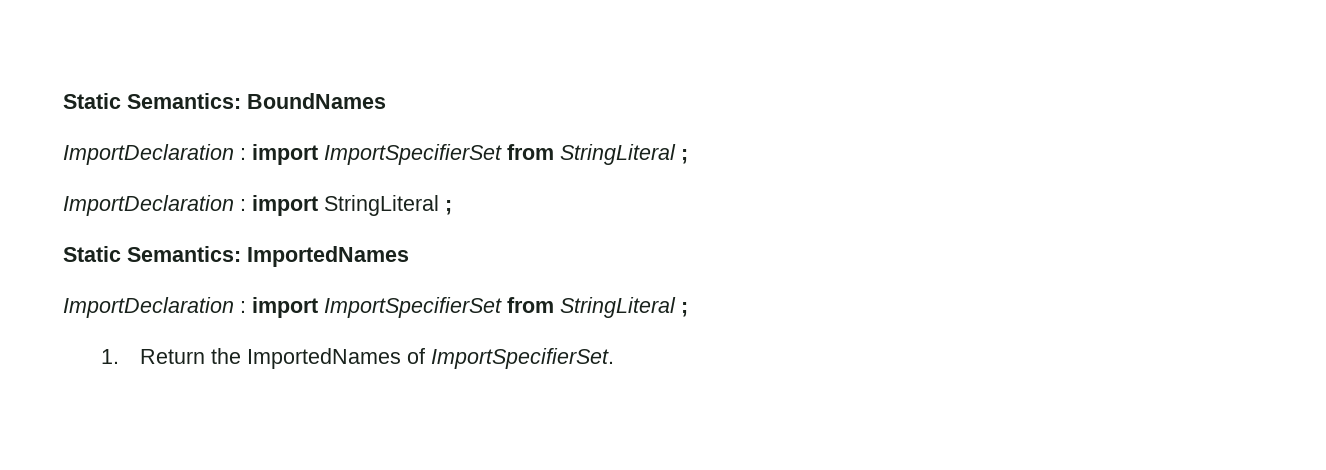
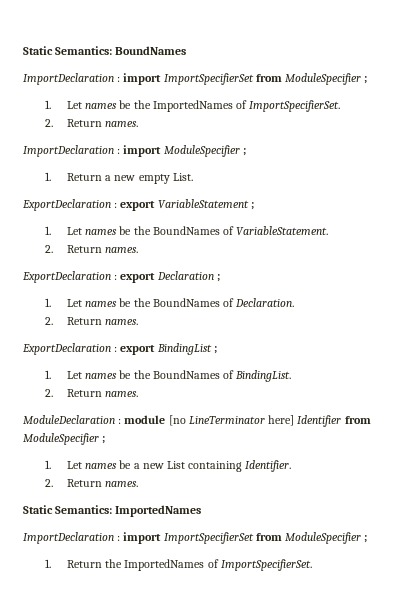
[560,144,688,165] [63,195,452,216] StringLiteral ; // ImportDeclaration : import StringLiteral ; -> [285,73,368,85] [44,100,341,112] [44,119,139,127] [23,145,246,157] [44,172,193,184] [22,199,254,211] [44,226,329,236] [44,245,139,253] [22,271,220,283] [44,298,295,307] [44,317,139,325] [22,343,217,355] [44,370,292,382] [44,389,139,397] [23,415,371,427] [23,433,106,445] [44,460,292,472] [44,479,139,487] ModuleSpecifier ; // 1. Let names be the ImportedNames of ImportSpecifierSet. // 2. Return names. // ImportDeclaration : import ModuleSpecifier ; // 1. Return a new empty List. // ExportDeclaration : export VariableStatement ; // 1. Let names be the BoundNames of VariableStatement. // 2. Return names. // ExportDeclaration : export Declaration ; // 1. Let names be the BoundNames of Declaration. // 2. Return names. // ExportDeclaration : export BindingList ; // 1. Let names be the BoundNames of BindingList. // 2. Return names. // ModuleDeclaration : module [no LineTerminator here] Identifier from ModuleSpecifier ; // 1. Let names be a new List containing Identifier. // 2. Return names.
[560,297,676,318] StringLiteral -> [285,532,362,544] ModuleSpecifier

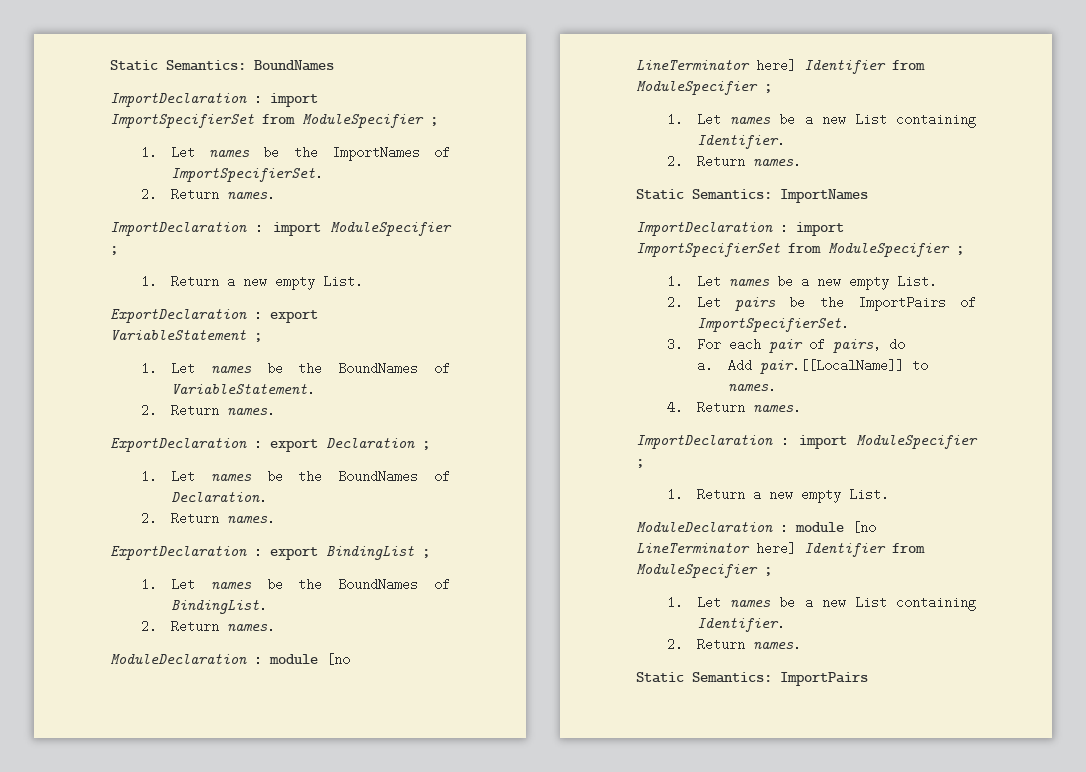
[152,100,233,112] ImportedNames -> [331,146,420,161] ImportNames
[115,505,202,517] [23,532,368,544] [44,559,312,571] ImportedNames // ImportDeclaration : import ImportSpecifierSet from ModuleSpecifier ; // 1. Return the ImportedNames of ImportSpecifierSet. -> [780,189,868,203] [636,221,844,236] [636,243,964,257] [666,275,938,290] [666,296,976,311] [697,317,850,332] [666,338,906,353] [697,359,928,374] [727,380,776,393] [666,401,802,414] [636,434,978,449] [636,459,644,468] [666,488,890,503] [636,521,876,534] [636,542,925,557] [636,564,772,578] [666,596,976,611] [697,617,786,632] [666,638,802,651] [636,672,868,686] ImportNames // ImportDeclaration : import ImportSpecifierSet from ModuleSpecifier ; // 1. Let names be a new empty List. // 2. Let pairs be the ImportPairs of ImportSpecifierSet. // 3. For each pair of pairs, do // a. Add pair.[[LocalName]] to names. // 4. Return names. // ImportDeclaration : import ModuleSpecifier ; // 1. Return a new empty List. // ModuleDeclaration : module [no LineTerminator here] Identifier from ModuleSpecifier ; // 1. Let names be a new List containing Identifier. // 2. Return names. // Static Semantics: ImportPairs

